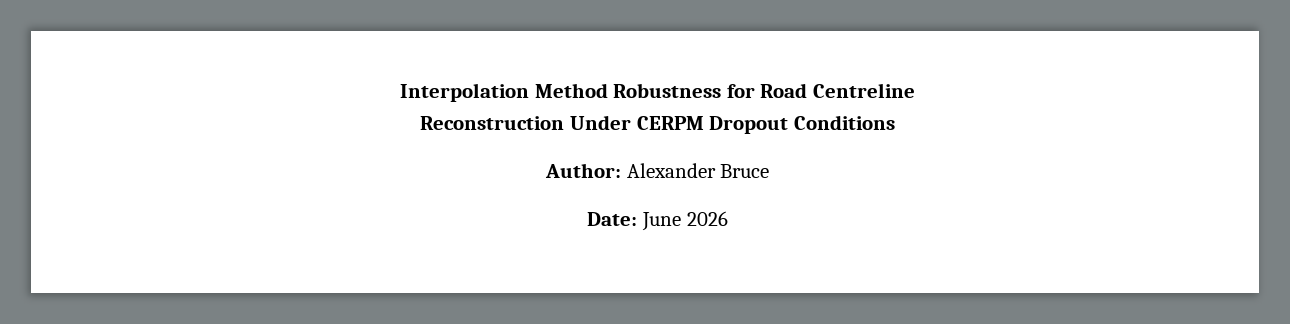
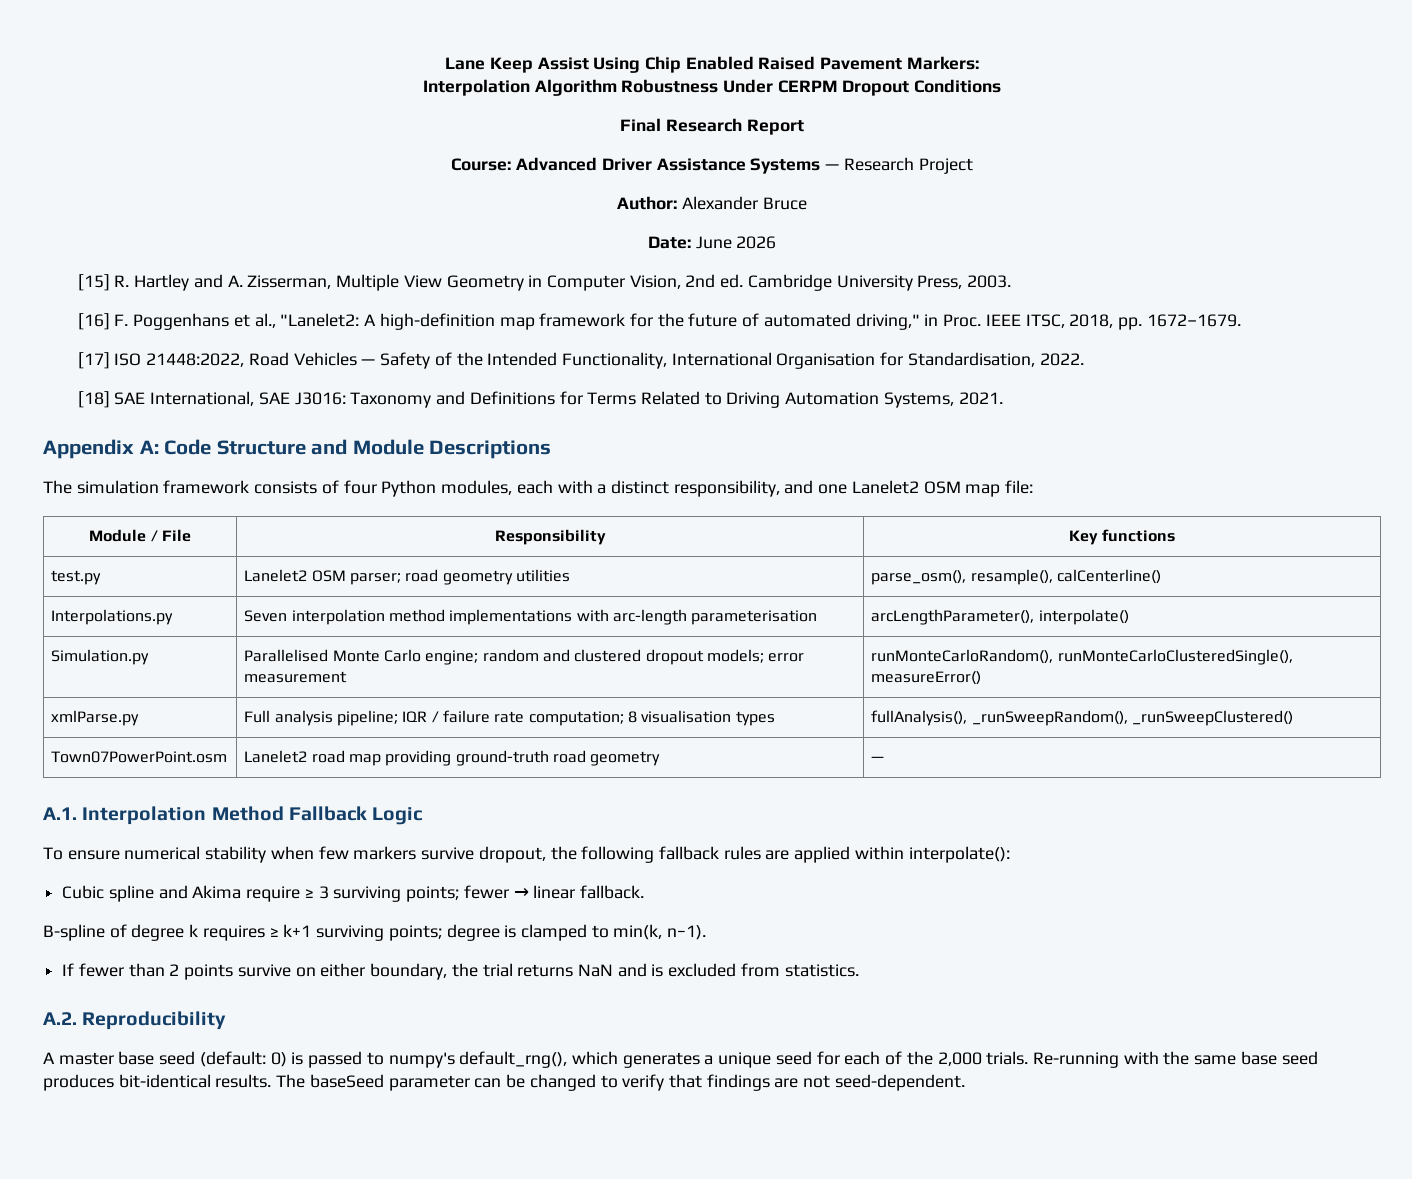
[400,83,915,102] [420,115,895,134] Interpolation Method Robustness for Road Centreline // Reconstruction Under CERPM Dropout Conditions -> [445,56,979,73] [422,79,1002,96] [620,118,804,135] [451,157,973,174] Lane Keep Assist Using Chip Enabled Raised Pavement Markers: // Interpolation Algorithm Robustness Under CERPM Dropout Conditions // Final Research Report // Course: Advanced Driver Assistance Systems — Research Project
(728, 218) none -> [77,274,1012,291] [77,313,1241,330] [77,352,1084,369] [77,391,1003,408] [43,439,552,459] [43,480,1034,497] [89,529,191,542] [494,529,606,545] [1068,529,1176,545] [51,570,102,585] [244,569,571,585] [871,569,1162,585] [51,609,174,625] [244,609,818,625] [871,609,1129,625] [51,649,150,665] [244,649,805,665] [244,671,348,683] [871,649,1293,665] [871,671,982,685] [51,710,140,726] [244,710,775,726] [871,710,1294,726] [51,751,228,763] [244,750,661,766] [871,756,885,762] [43,806,424,825] [43,846,1010,863] [62,885,644,902] [43,924,707,941] [62,963,859,980] [43,1011,227,1030] [43,1051,1318,1068] [43,1074,965,1091] // [15] R. Hartley and A. Zisserman, Multiple View Geometry in Computer Vision, 2nd ed. Cambridge University Press, 2003. // [16] F. Poggenhans et al., "Lanelet2: A high-definition map framework for the future of automated driving," in Proc. IEEE ITSC, 2018, pp. 1672–1679. // [17] ISO 21448:2022, Road Vehicles — Safety of the Intended Functionality, International Organisation for Standardisation, 2022. // [18] SAE International, SAE J3016: Taxonomy and Definitions for Terms Related to Driving Automation Systems, 2021. // Appendix A: Code Structure and Module Descriptions // The simulation framework consists of four Python modules, each with a distinct responsibility, and one Lanelet2 OSM map file: // Module / File | Responsibility | Key functions // test.py | Lanelet2 OSM parser; road geometry utilities | parse_osm(), resample(), calCenterline() // Interpolations.py | Seven interpolation method implementations with arc-length parameterisation | arcLengthParameter(), interpolate() // Simulation.py | Parallelised Monte Carlo engine; random and clustered dropout models; error measurement | runMonteCarloRandom(), runMonteCarloClusteredSingle(), measureError() // xmlParse.py | Full analysis pipeline; IQR / failure rate computation; 8 visualisation types | fullAnalysis(), _runSweepRandom(), _runSweepClustered() // Town07PowerPoint.osm | Lanelet2 road map providing ground-truth road geometry | — // A.1. Interpolation Method Fallback Logic // To ensure numerical stability when few markers survive dropout, the following fallback rules are applied within interpolate(): // Cubic spline and Akima require ≥ 3 surviving points; fewer → linear fallback. // B-spline of degree k requires ≥ k+1 surviving points; degree is clamped to min(k, n−1). // If fewer than 2 points survive on either boundary, the trial returns NaN and is excluded from statistics. // A.2. Reproducibility // A master base seed (default: 0) is passed to numpy's default_rng(), which generates a unique seed for each of the 2,000 trials. Re-running with the same base seed produces bit-identical results. The baseSeed parameter can be changed to verify that findings are not seed-dependent.

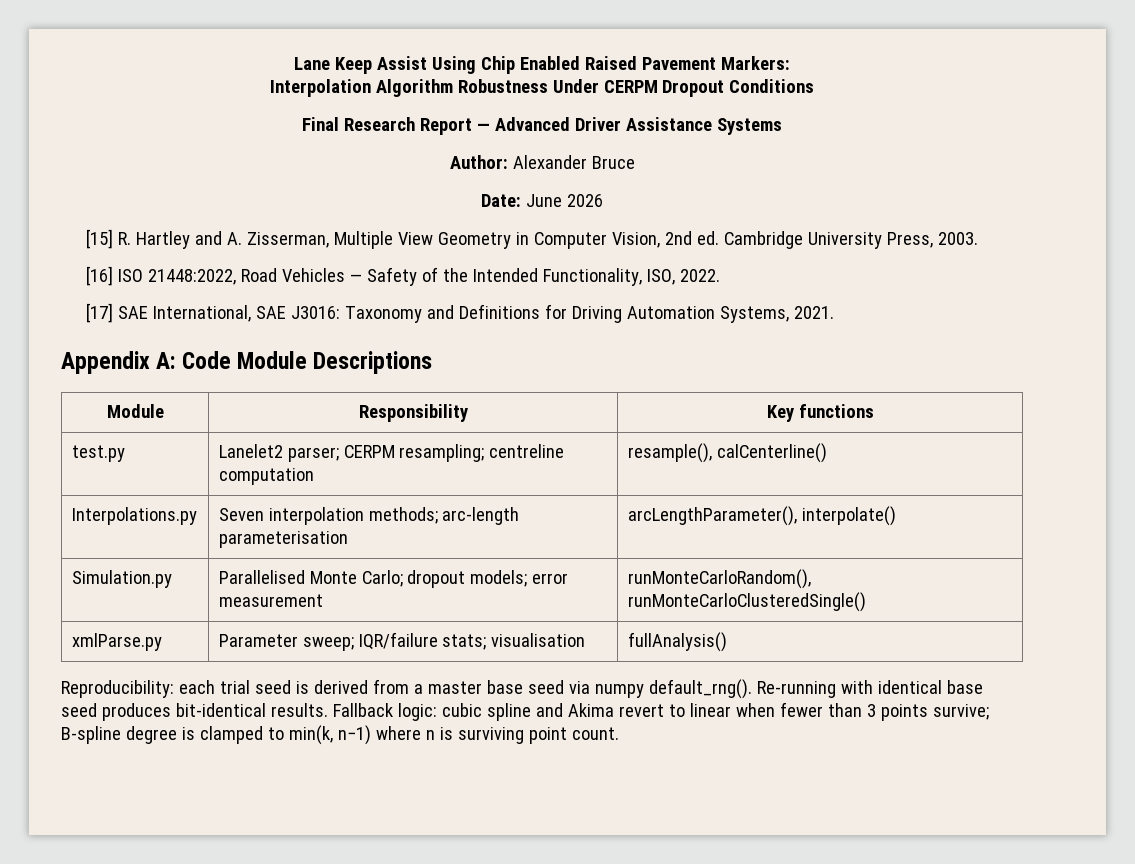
[451,158,512,171] // Course: -> [477,123,491,131] —
[825,157,973,174] — Research Project -> (782, 126) none
[114,313,1241,330] [77,352,110,369] F. Poggenhans et al., "Lanelet2: A high-definition map framework for the future of automated driving," in Proc. IEEE ITSC, 2018, pp. 1672–1679. // [17] -> (113, 276) none
[671,352,1035,369] International Organisation for Standardisation, -> [646,269,675,285] ISO,
[77,391,110,408] [18] -> [85,303,113,323] [17]
[587,391,722,405] Terms Related to -> (567, 311) none
[216,439,348,455] Structure and -> (231, 360) none
[43,480,1034,497] [89,529,191,542] // The simulation framework consists of four Python modules, each with a distinct responsibility, and one Lanelet2 OSM map file: // Module / File -> [106,404,164,418] // Module
[311,569,571,585] [871,570,967,585] OSM parser; road geometry utilities | parse_osm(), -> [287,444,565,462] [218,468,314,485] parser; CERPM resampling; centreline computation |
[389,609,609,625] method implementations with -> [368,507,438,524] methods;
[384,649,642,665] Carlo engine; random and clustered -> [361,570,403,587] Carlo;
[1057,649,1293,665] [871,671,982,685] runMonteCarloClusteredSingle(), measureError() -> [627,592,866,612] runMonteCarloClusteredSingle()
[244,710,775,726] [871,710,1294,726] [51,751,228,763] [244,750,661,766] [871,756,885,762] [43,806,424,825] [43,846,1010,863] [62,885,644,902] [43,924,442,941] Full analysis pipeline; IQR / failure rate computation; 8 visualisation types | fullAnalysis(), _runSweepRandom(), _runSweepClustered() // Town07PowerPoint.osm | Lanelet2 road map providing ground-truth road geometry | — // A.1. Interpolation Method Fallback Logic // To ensure numerical stability when few markers survive dropout, the following fallback rules are applied within interpolate(): // Cubic spline and Akima require ≥ 3 surviving points; fewer → linear fallback. // B-spline of degree k requires ≥ k+1 surviving points; -> [218,632,586,651] [627,632,727,652] [61,679,983,699] [61,702,989,721] [61,726,121,744] Parameter sweep; IQR/failure stats; visualisation | fullAnalysis() // Reproducibility: each trial seed is derived from a master base seed via numpy default_rng(). Re-running with identical base seed produces bit-identical results. Fallback logic: cubic spline and Akima revert to linear when fewer than 3 points survive; B-spline
[667,925,707,940] [62,963,859,980] [43,1011,227,1030] [43,1051,1318,1068] [43,1074,965,1091] n−1). // If fewer than 2 points survive on either boundary, the trial returns NaN and is excluded from statistics. // A.2. Reproducibility // A master base seed (default: 0) is passed to numpy's default_rng(), which generates a unique seed for each of the 2,000 trials. Re-running with the same base seed produces bit-identical results. The baseSeed parameter can be changed to verify that findings are not seed-dependent. -> [337,725,619,745] n−1) where n is surviving point count.

